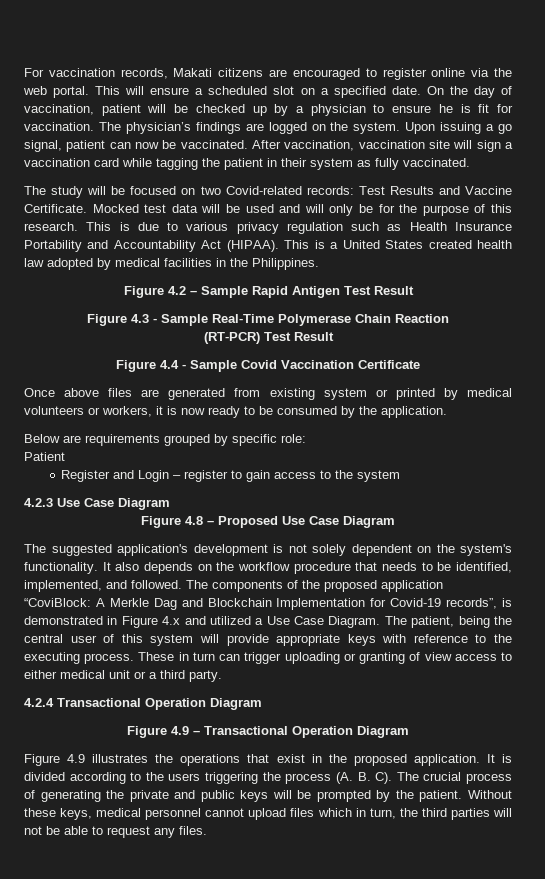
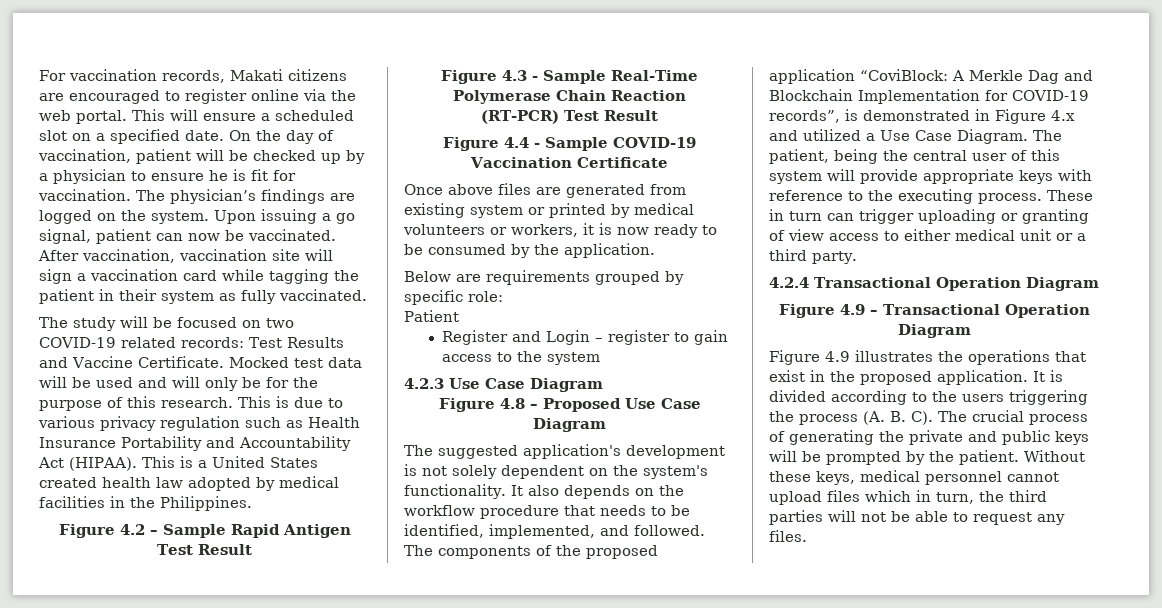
[225,186,302,195] Covid-related -> [39,337,176,348] COVID-19 related
[241,360,277,369] Covid -> [613,137,696,148] COVID-19
[390,598,442,607] Covid-19 -> [1012,90,1089,101] COVID-19

